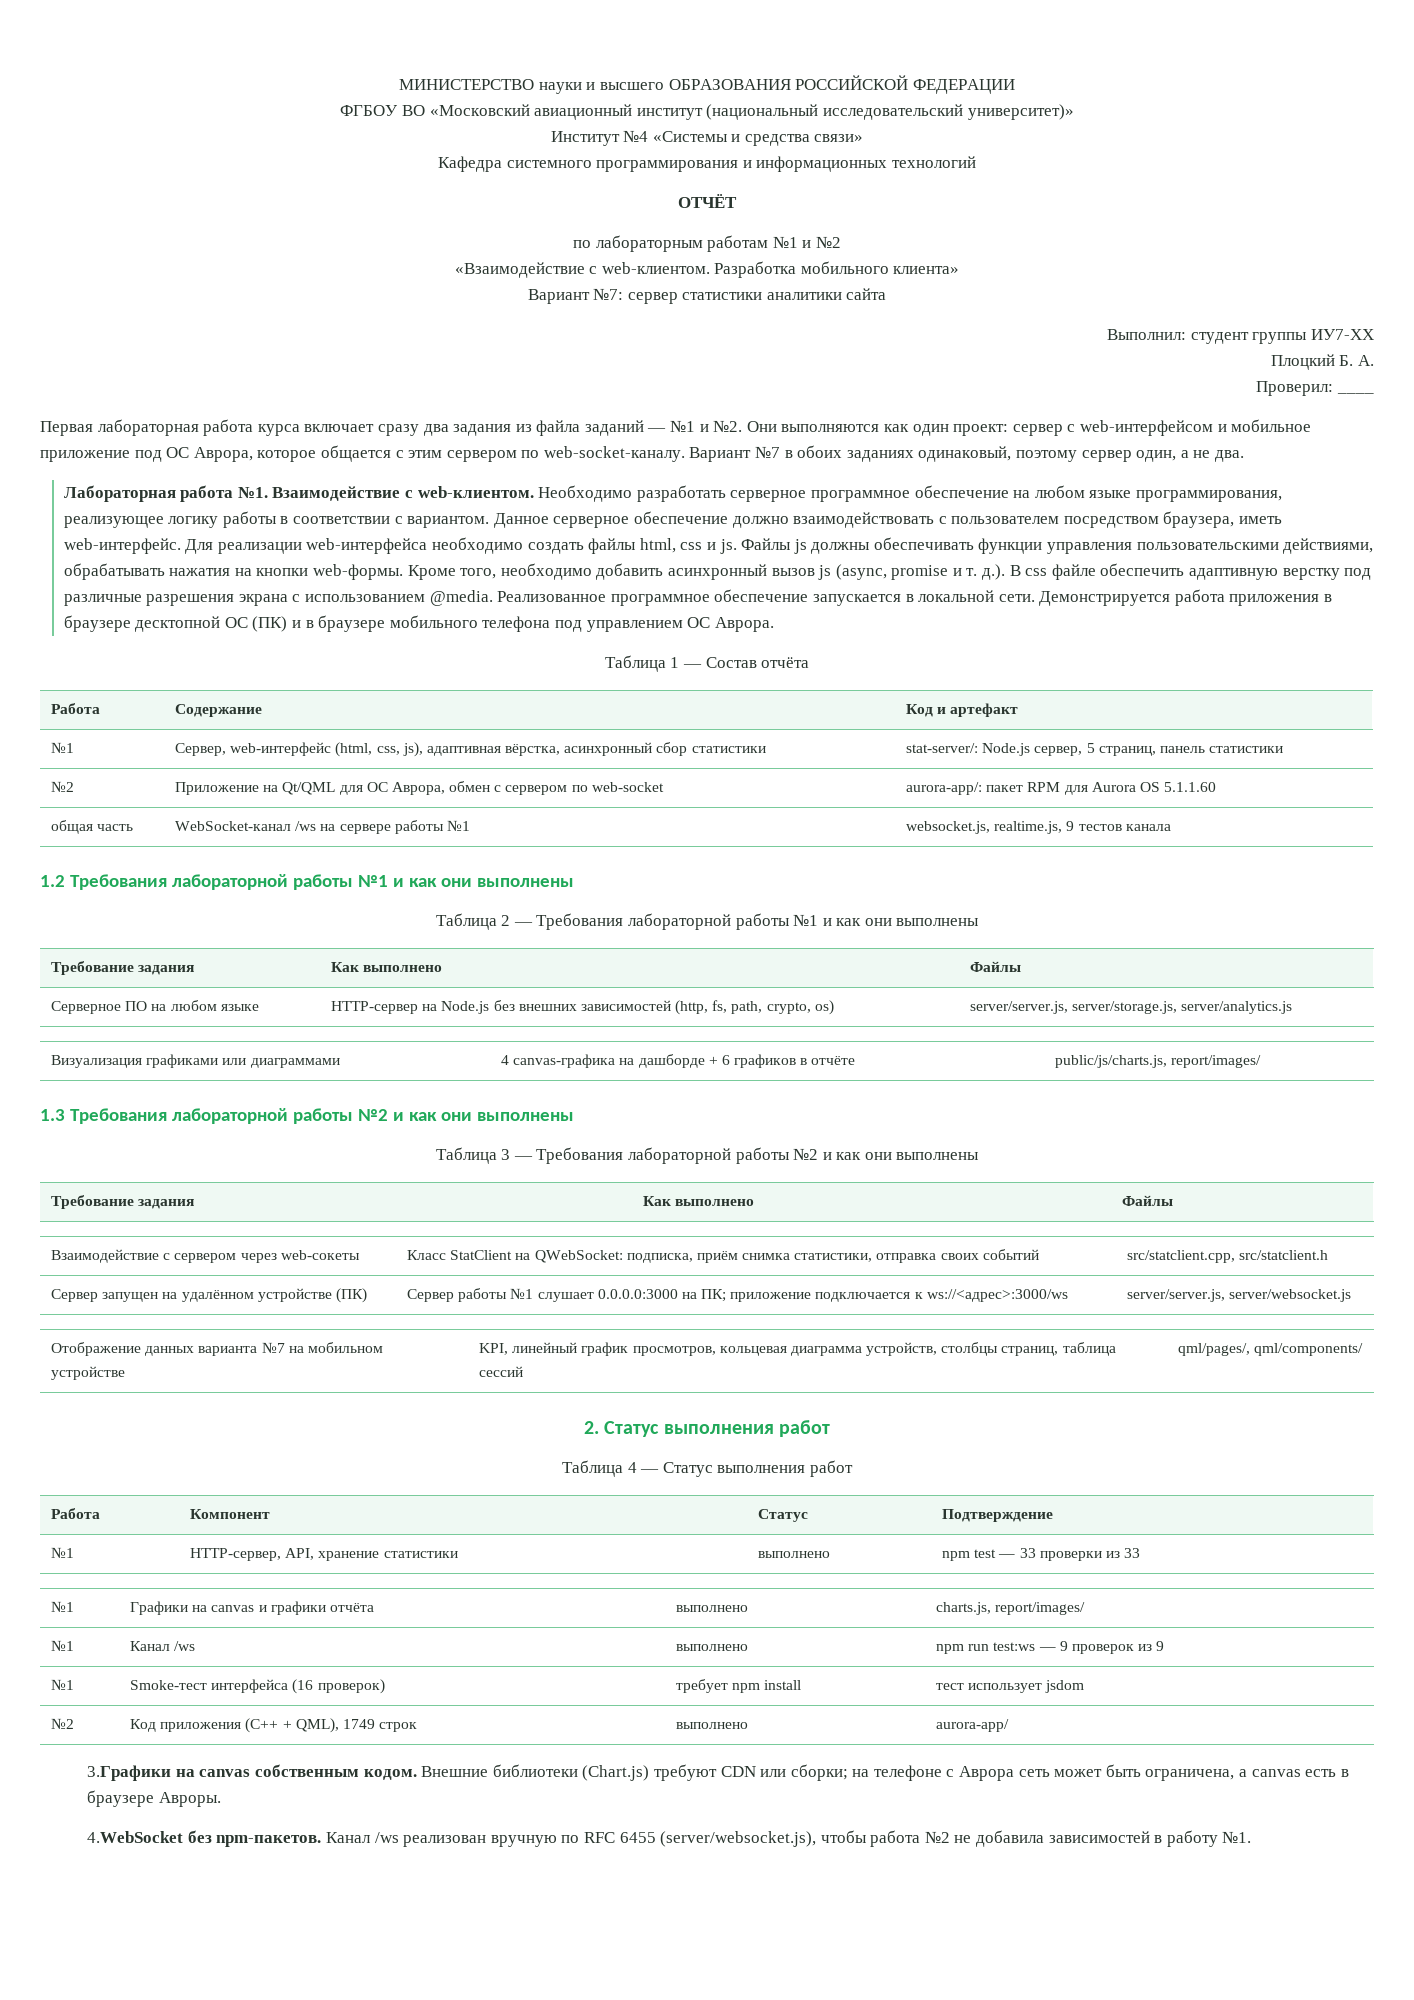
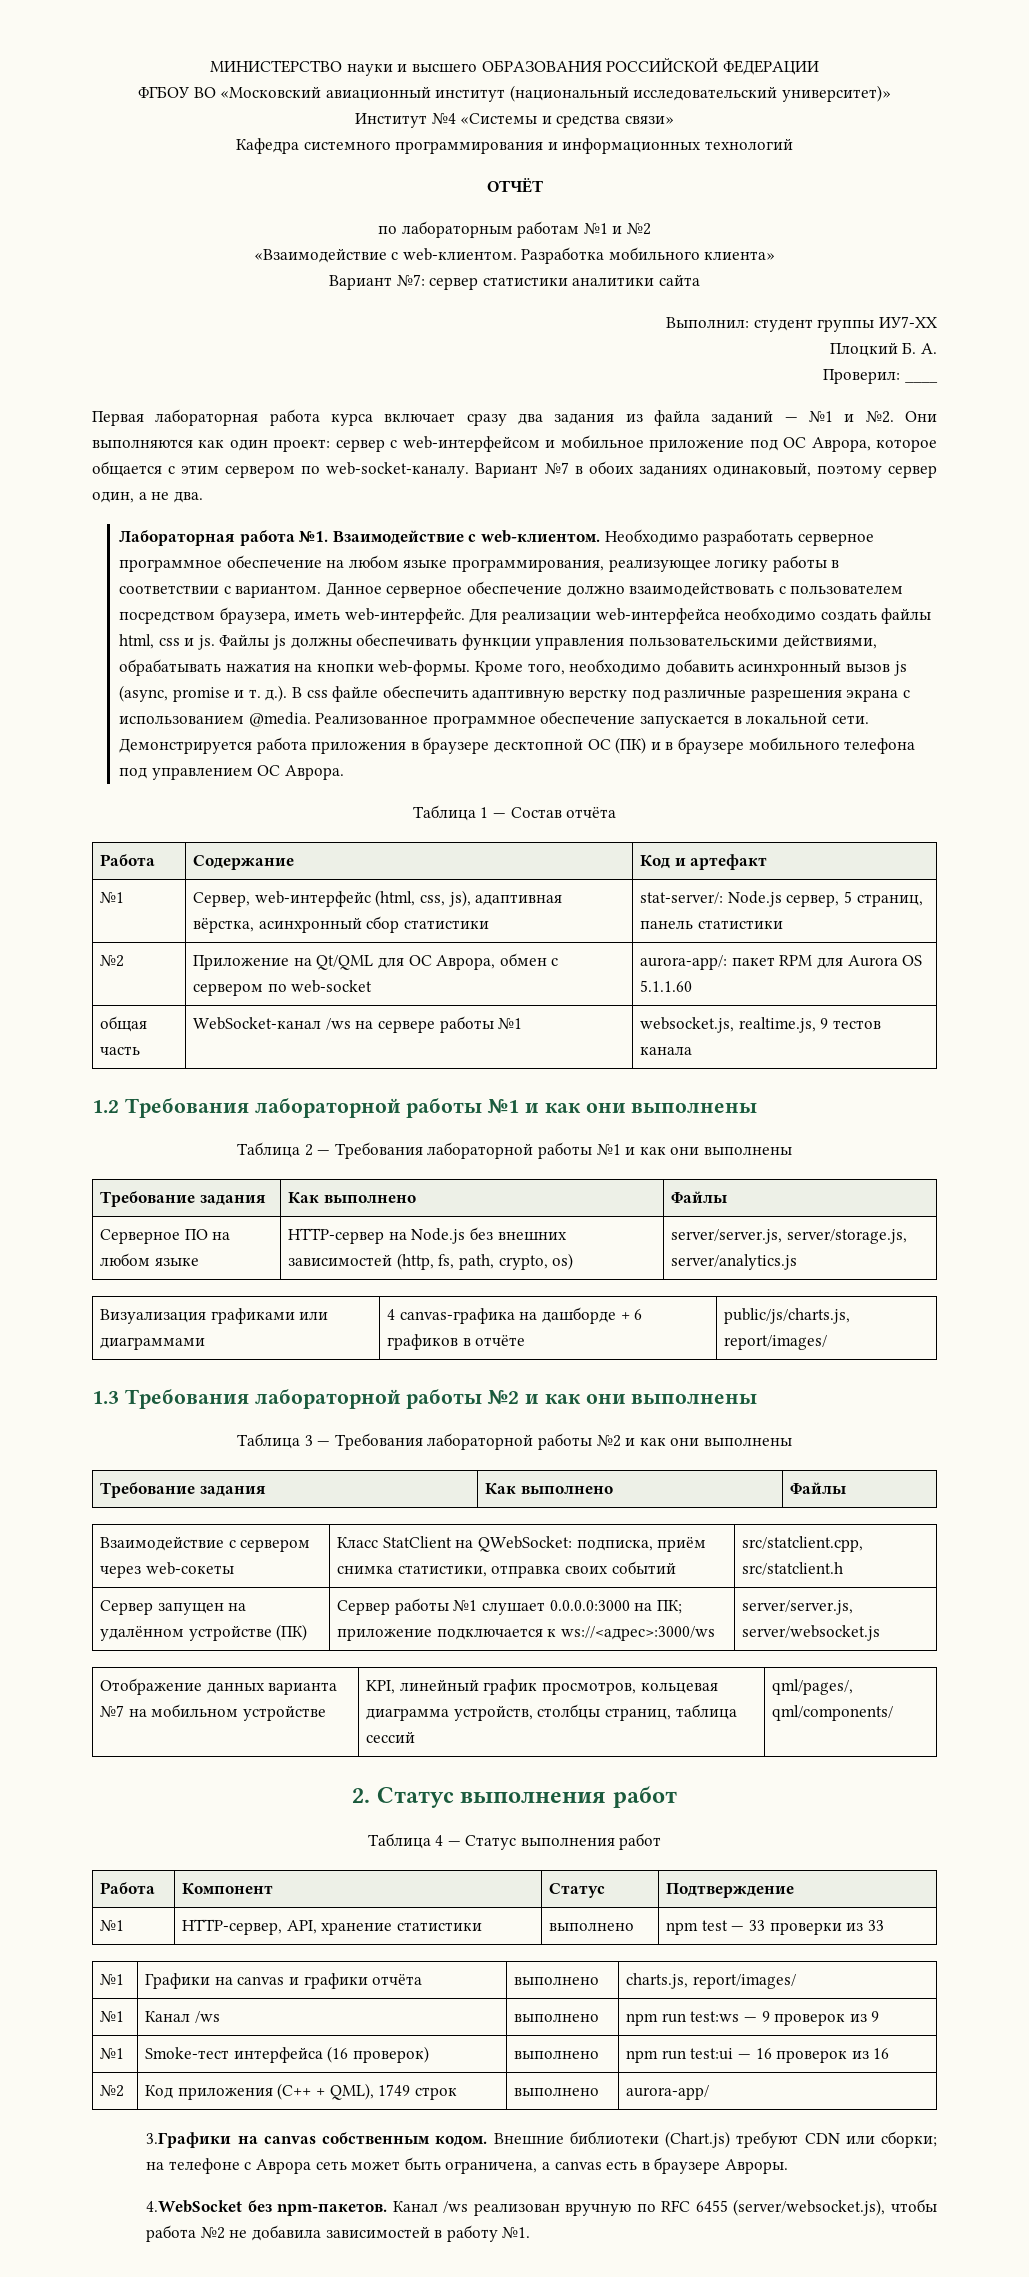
[675,1679,802,1693] [935,1680,1085,1693] требует npm install | тест использует jsdom -> [514,2050,600,2059] [626,2048,890,2063] выполнено | npm run test:ui — 16 проверок из 16

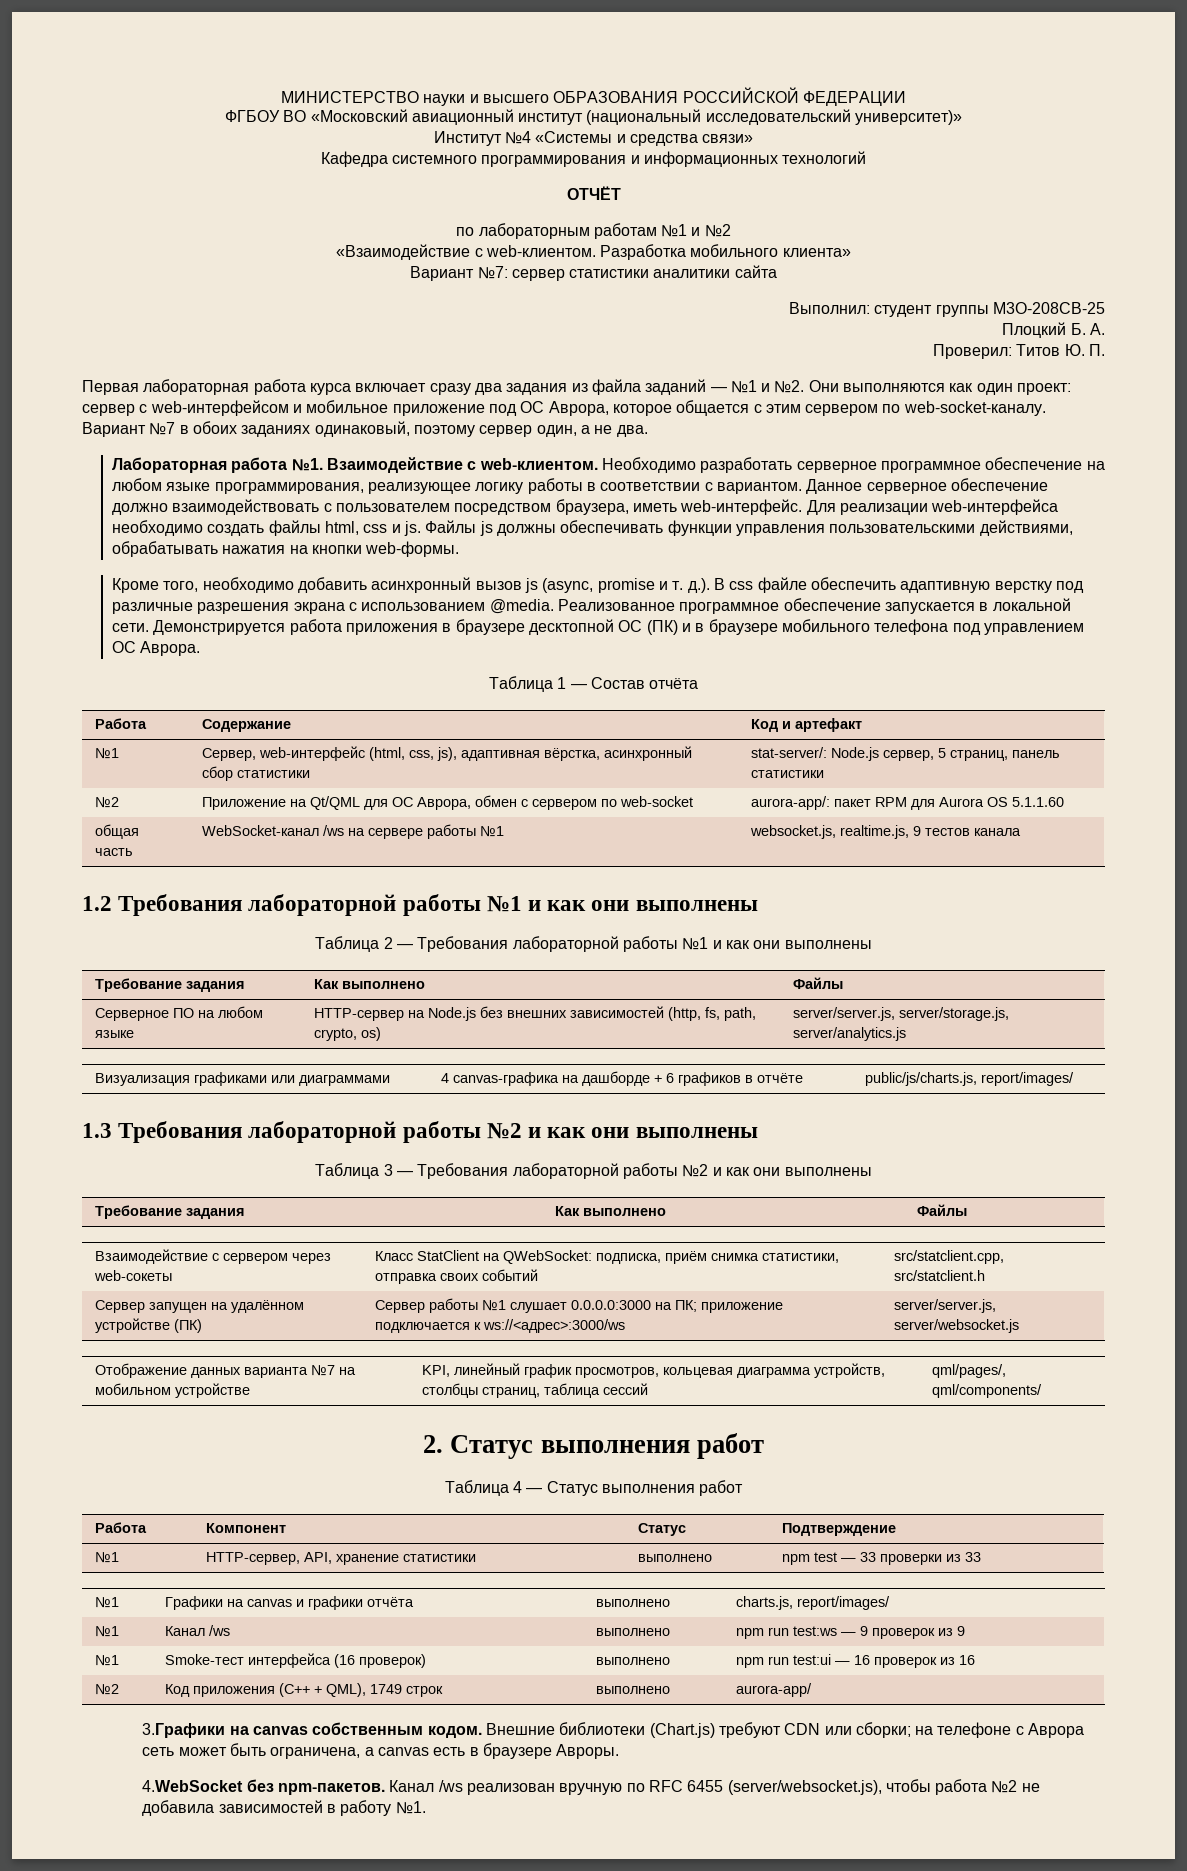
[879,316,938,329] ИУ7-XX -> [993,302,1105,314] М3О-208СВ-25
[905,380,938,383] ____ -> [1016,344,1105,356] Титов Ю. П.
(471, 668) none -> (460, 549) //

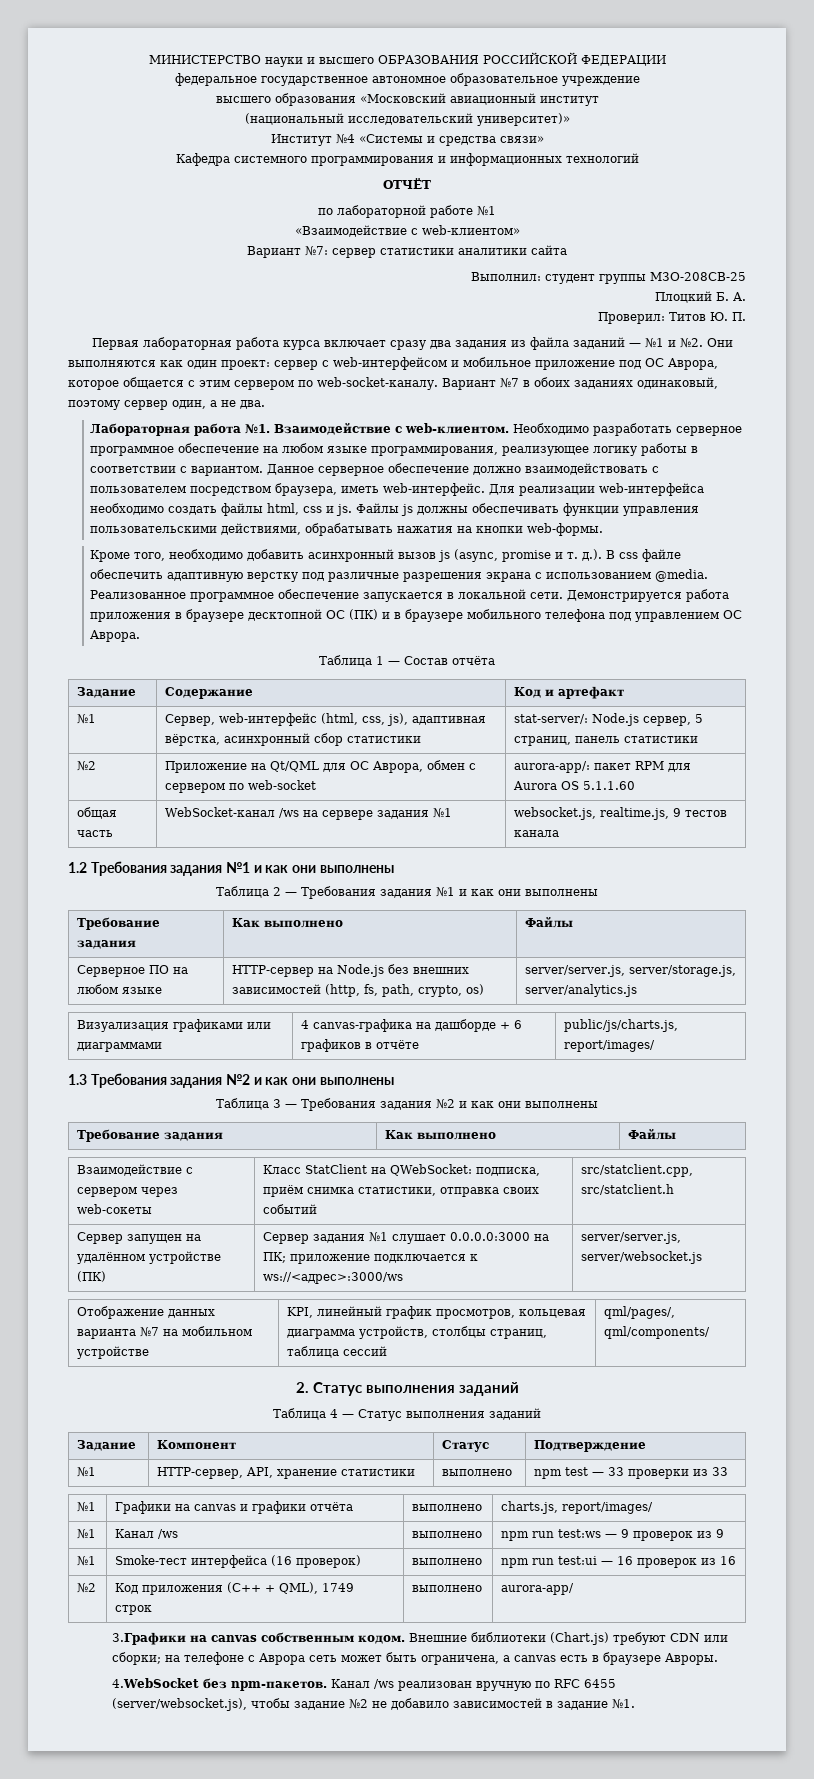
[224,110,307,122] ФГБОУ ВО -> [174,73,640,86] [215,93,356,106] федеральное государственное автономное образовательное учреждение // высшего образования
(584, 119) none -> (599, 101) //
[478,223,731,239] лабораторным работам №1 и №2 -> [337,205,496,218] лабораторной работе №1
[485,244,851,260] web-клиентом. Разработка мобильного клиента» -> [421,225,520,235] web-клиентом»
[94,718,147,729] Работа -> [77,687,137,698] Задание
[426,824,476,839] работы -> [377,810,430,819] задания
[248,894,481,916] лабораторной работы -> [170,865,223,876] задания
[512,936,679,952] лабораторной работы -> [380,889,432,898] задания
[248,1121,481,1143] лабораторной работы -> [170,1077,223,1088] задания
[512,1163,679,1179] лабораторной работы -> [380,1101,432,1110] задания
[428,1298,478,1313] работы -> [313,1234,366,1243] задания
[696,1433,764,1459] работ -> [458,1382,519,1396] заданий
[699,1480,744,1496] [94,1522,147,1533] работ // Работа -> [489,1408,541,1420] [77,1440,137,1451] заданий // Задание
[935,1779,988,1795] работа -> [294,1701,346,1710] задание
[142,1800,215,1816] добавила -> [391,1698,450,1710] добавило
[340,1800,392,1816] работу -> [557,1701,609,1710] задание

